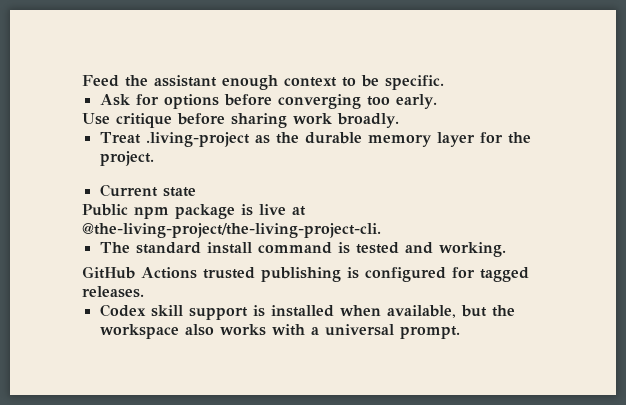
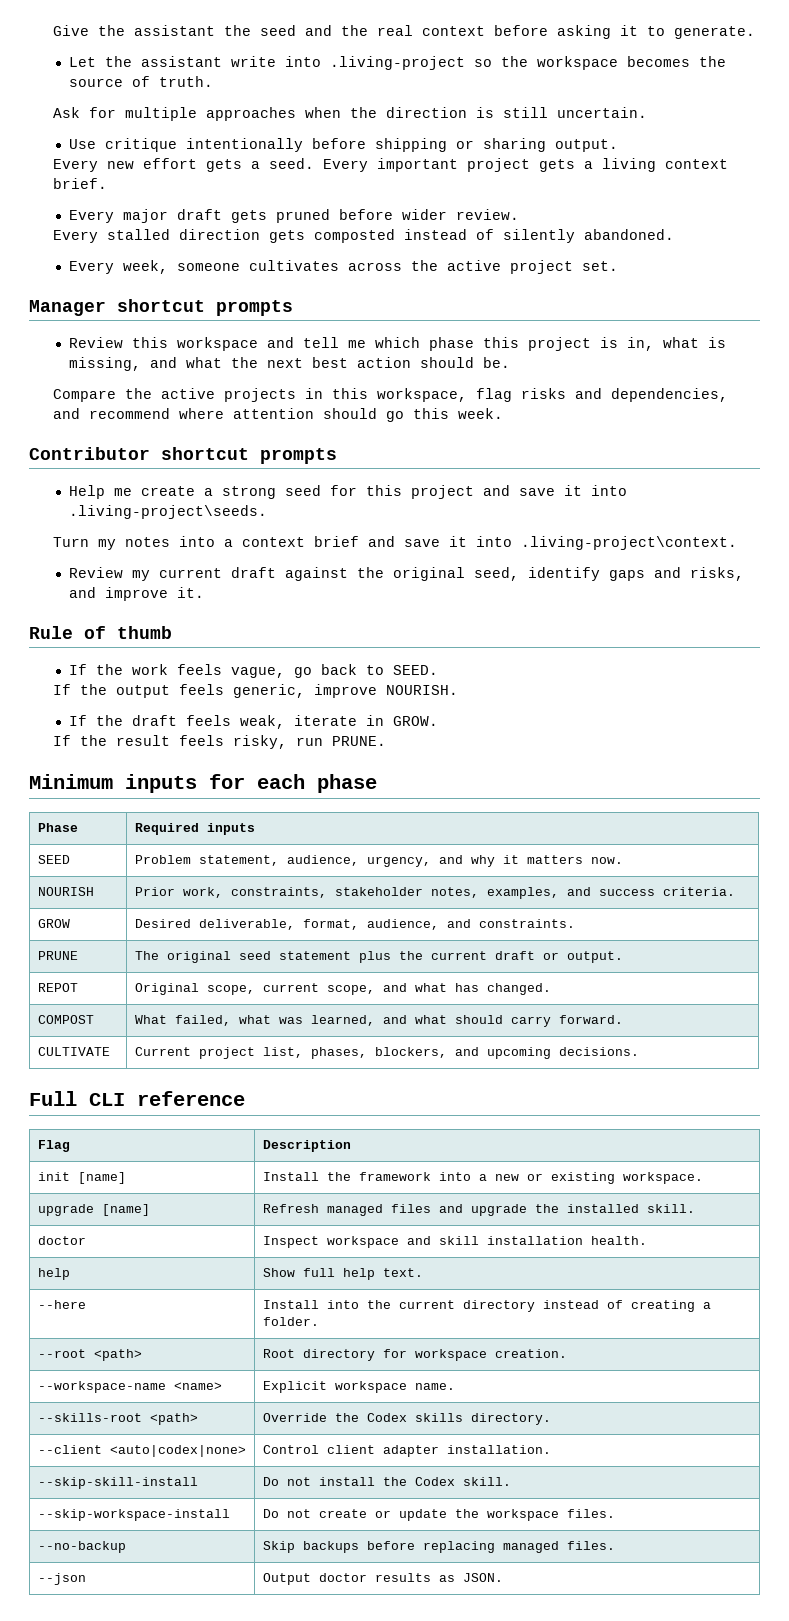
[82,75,445,90] [99,94,437,109] [82,113,400,128] [99,132,531,147] [99,151,154,166] [99,184,196,197] [82,204,307,219] [82,223,382,238] [99,242,506,257] [82,266,530,282] [82,286,145,298] [99,304,515,320] [99,324,460,339] Feed the assistant enough context to be specific. // Ask for options before converging too early. // Use critique before sharing work broadly. // Treat .living-project as the durable memory layer for the project. // Current state // Public npm package is live at @the-living-project/the-living-project-cli. // The standard install command is tested and working. // GitHub Actions trusted publishing is configured for tagged releases. // Codex skill support is installed when available, but the workspace also works with a universal prompt. -> [53,25,756,39] [69,56,727,70] [69,76,214,87] [53,107,648,121] [69,138,619,152] [53,158,729,172] [53,178,108,189] [69,209,520,223] [53,229,675,243] [69,260,619,274] [29,299,293,316] [69,337,727,351] [69,357,511,371] [53,388,729,402] [53,408,504,422] [29,447,337,464] [69,485,628,499] [69,505,268,519] [53,536,738,550] [69,567,745,581] [69,587,205,601] [29,626,172,639] [69,664,439,678] [53,684,459,698] [69,715,439,729] [53,735,387,749] [29,774,377,793] [37,823,78,832] [134,823,255,835] [37,855,70,864] [134,855,623,867] [37,887,94,896] [134,887,735,899] [37,919,70,928] [134,919,575,930] [37,951,78,960] [134,951,623,963] [37,983,78,992] [134,983,551,995] [37,1015,94,1024] [134,1015,623,1027] [37,1047,110,1056] [134,1047,639,1059] [29,1091,245,1106] [37,1140,70,1152] [262,1140,351,1152] [37,1172,126,1184] [262,1172,703,1184] [37,1204,150,1216] [262,1204,695,1216] [37,1236,86,1245] [262,1236,647,1248] [37,1268,70,1280] [262,1268,423,1280] [37,1300,86,1309] [262,1300,711,1312] [262,1317,319,1326] [37,1349,142,1361] [262,1349,567,1361] [37,1381,222,1393] [262,1381,455,1393] [37,1413,198,1425] [262,1413,551,1425] [37,1445,246,1457] [262,1445,551,1457] [37,1477,198,1489] [262,1477,511,1486] [37,1509,230,1521] [262,1509,615,1521] [37,1541,126,1553] [262,1541,615,1553] [37,1573,86,1585] [262,1573,503,1585] Give the assistant the seed and the real context before asking it to generate. // Let the assistant write into .living-project so the workspace becomes the source of truth. // Ask for multiple approaches when the direction is still uncertain. // Use critique intentionally before shipping or sharing output. // Every new effort gets a seed. Every important project gets a living context brief. // Every major draft gets pruned before wider review. // Every stalled direction gets composted instead of silently abandoned. // Every week, someone cultivates across the active project set. // Manager shortcut prompts // Review this workspace and tell me which phase this project is in, what is missing, and what the next best action should be. // Compare the active projects in this workspace, flag risks and dependencies, and recommend where attention should go this week. // Contributor shortcut prompts // Help me create a strong seed for this project and save it into .living-project\seeds. // Turn my notes into a context brief and save it into .living-project\context. // Review my current draft against the original seed, identify gaps and risks, and improve it. // Rule of thumb // If the work feels vague, go back to SEED. // If the output feels generic, improve NOURISH. // If the draft feels weak, iterate in GROW. // If the result feels risky, run PRUNE. // Minimum inputs for each phase // Phase | Required inputs // SEED | Problem statement, audience, urgency, and why it matters now. // NOURISH | Prior work, constraints, stakeholder notes, examples, and success criteria. // GROW | Desired deliverable, format, audience, and constraints. // PRUNE | The original seed statement plus the current draft or output. // REPOT | Original scope, current scope, and what has changed. // COMPOST | What failed, what was learned, and what should carry forward. // CULTIVATE | Current project list, phases, blockers, and upcoming decisions. // Full CLI reference // Flag | Description // init [name] | Install the framework into a new or existing workspace. // upgrade [name] | Refresh managed files and upgrade the installed skill. // doctor | Inspect workspace and skill installation health. // help | Show full help text. // --here | Install into the current directory instead of creating a folder. // --root <path> | Root directory for workspace creation. // --workspace-name <name> | Explicit workspace name. // --skills-root <path> | Override the Codex skills directory. // --client <auto|codex|none> | Control client adapter installation. // --skip-skill-install | Do not install the Codex skill. // --skip-workspace-install | Do not create or update the workspace files. // --no-backup | Skip backups before replacing managed files. // --json | Output doctor results as JSON.

